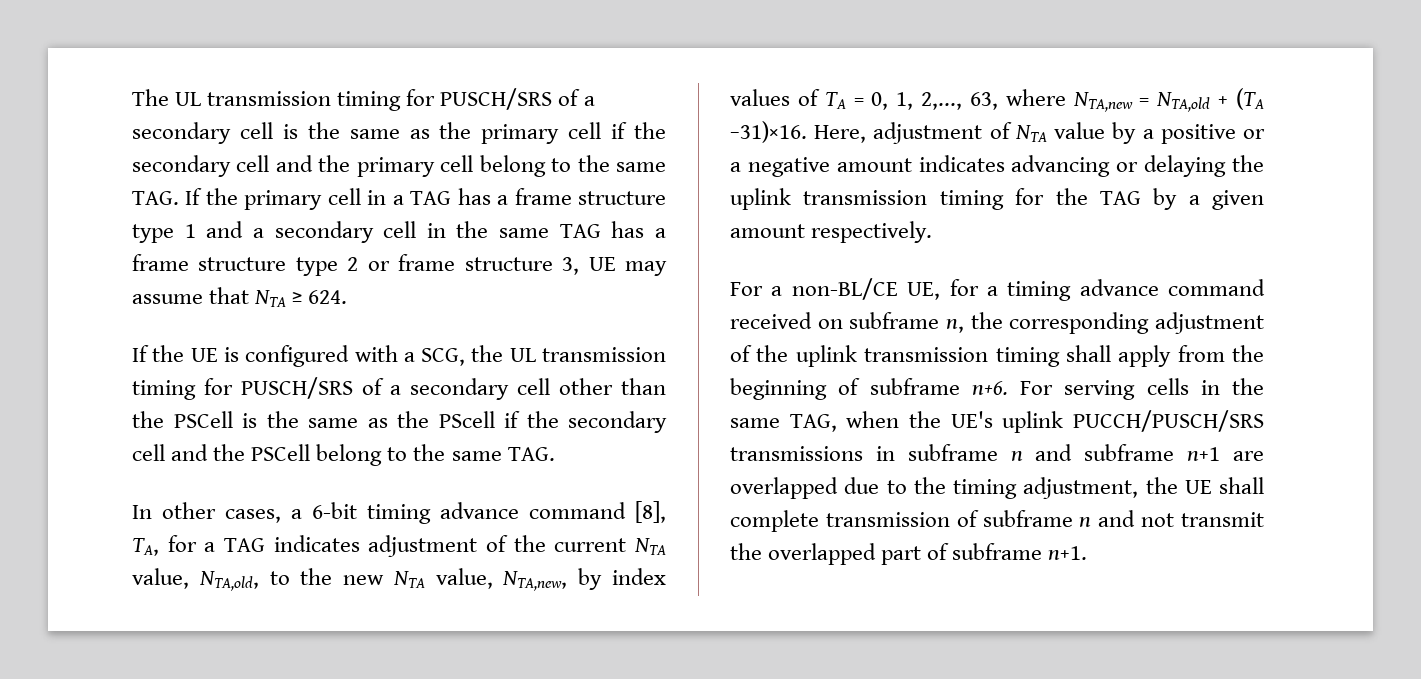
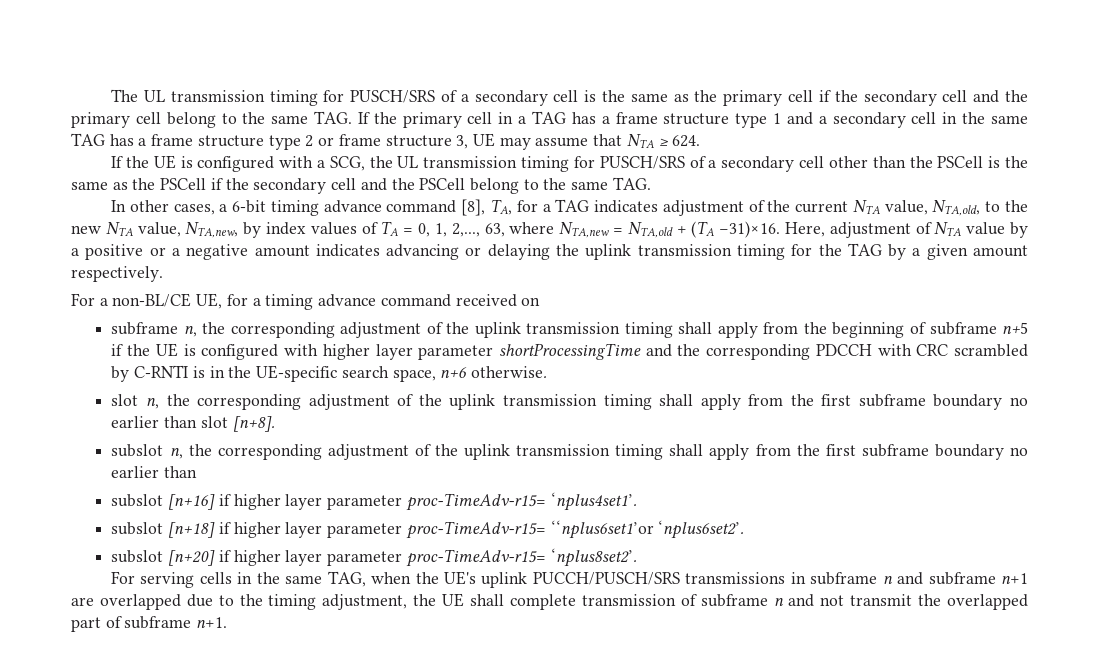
[438,411,495,428] PScell -> [160,178,207,190] PSCell
(843, 324) none -> (541, 301) //
[971,381,1008,395] n+6. -> [1001,322,1028,334] [111,343,1028,360] [111,365,547,382] [111,394,1028,410] [111,416,275,432] [111,444,1028,460] [111,466,198,478] [111,492,637,511] [111,520,745,539] [111,548,637,567] n+5 if the UE is configured with higher layer parameter shortProcessingTime and the corresponding PDCCH with CRC scrambled by C-RNTI is in the UE-specific search space, n+6 otherwise. // slot n, the corresponding adjustment of the uplink transmission timing shall apply from the first subframe boundary no earlier than slot [n+8]. // subslot n, the corresponding adjustment of the uplink transmission timing shall apply from the first subframe boundary no earlier than // subslot [n+16] if higher layer parameter proc-TimeAdv-r15= ‘nplus4set1’. // subslot [n+18] if higher layer parameter proc-TimeAdv-r15= ‘‘nplus6set1’or ‘nplus6set2’. // subslot [n+20] if higher layer parameter proc-TimeAdv-r15= ‘nplus8set2’. //

